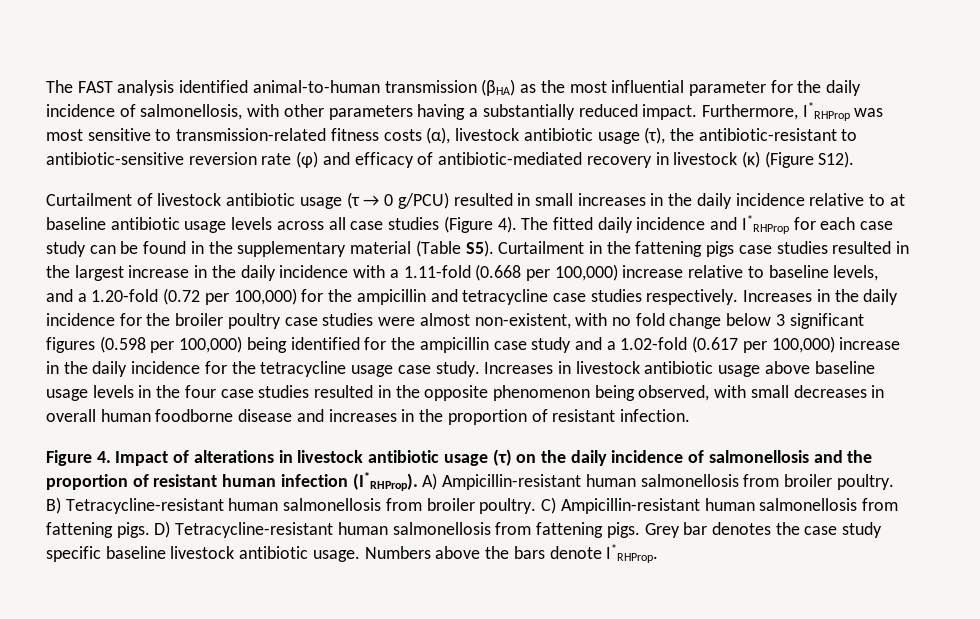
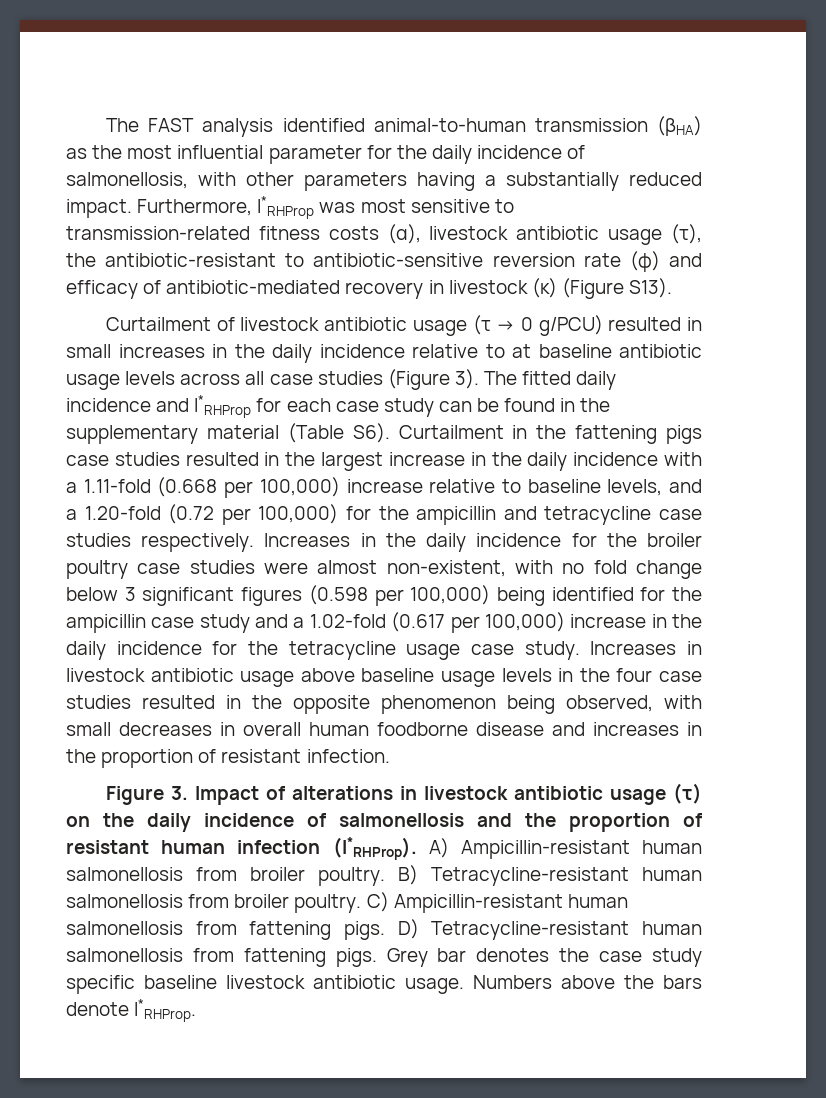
[818,151,855,168] S12). -> [629,278,673,298] S13).
[497,216,517,233] 4). -> [454,369,479,389] 3).
[465,240,494,257] S5). -> [352,423,390,443] S6).
[96,451,111,463] 4. -> [171,786,189,800] 3.

